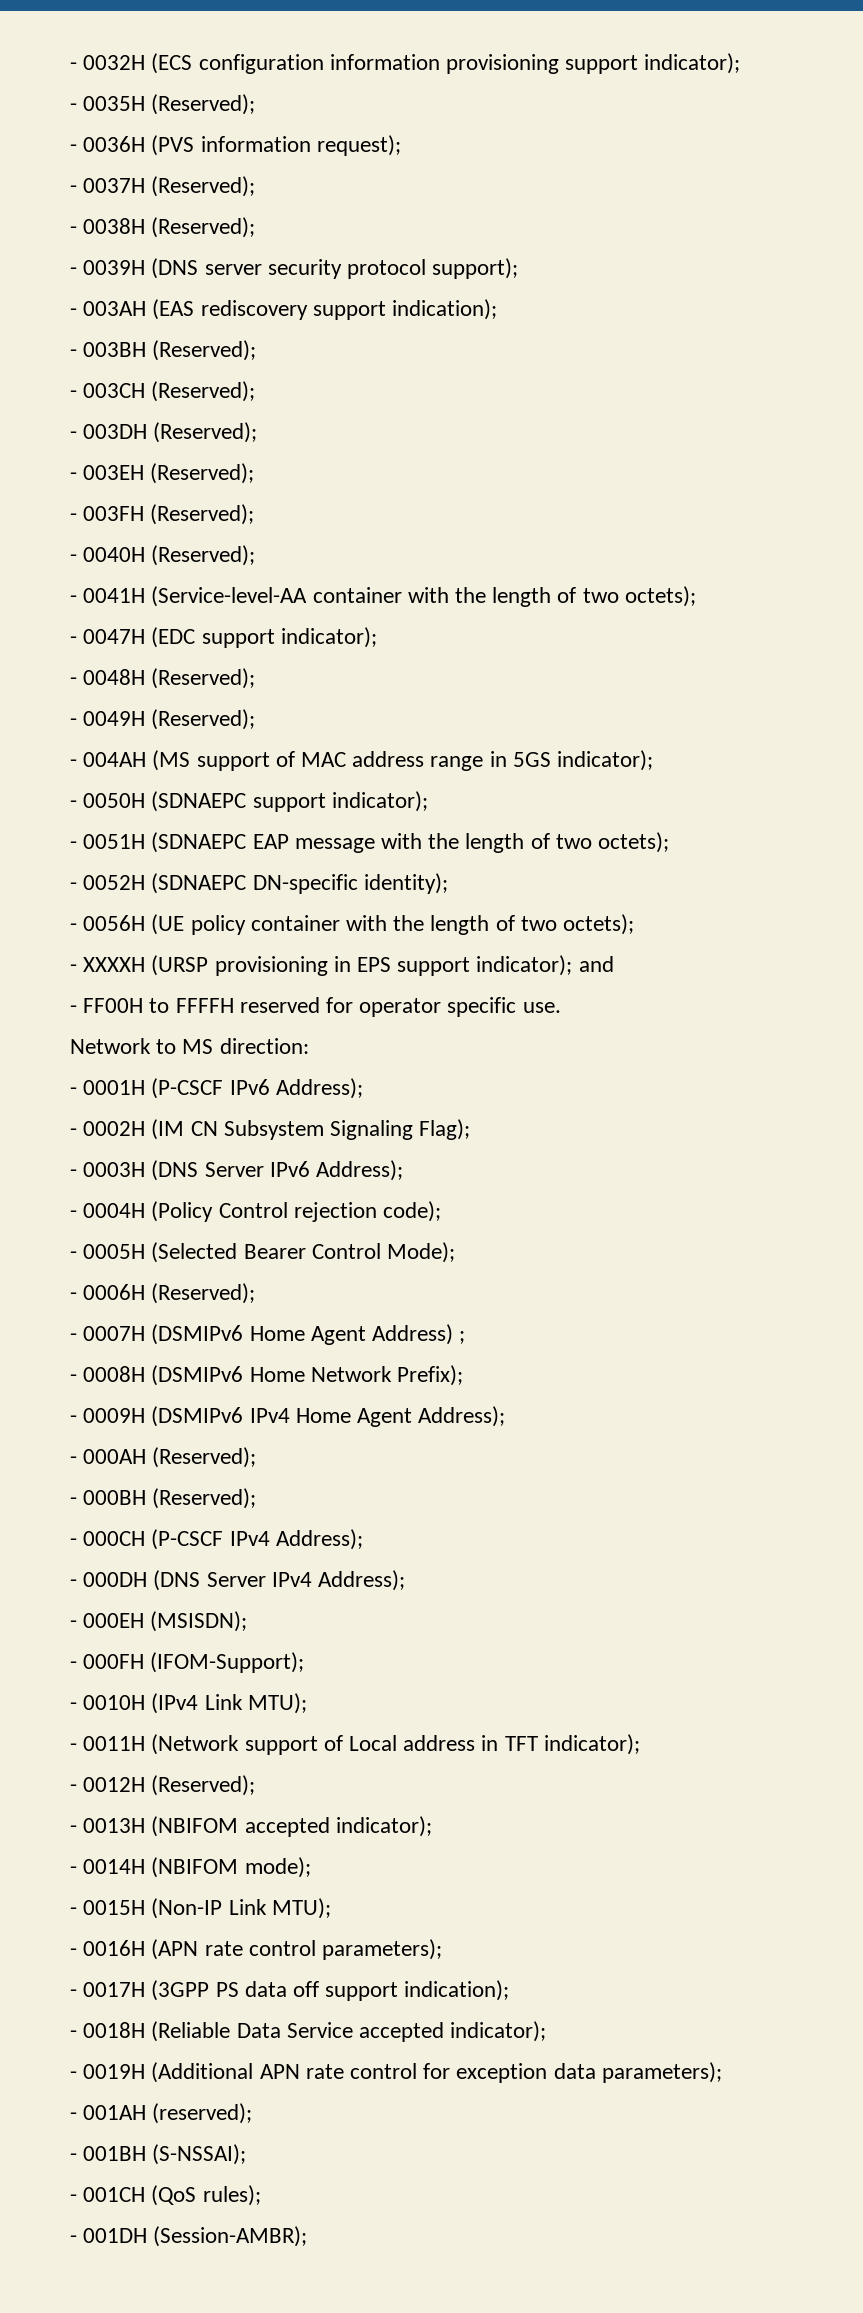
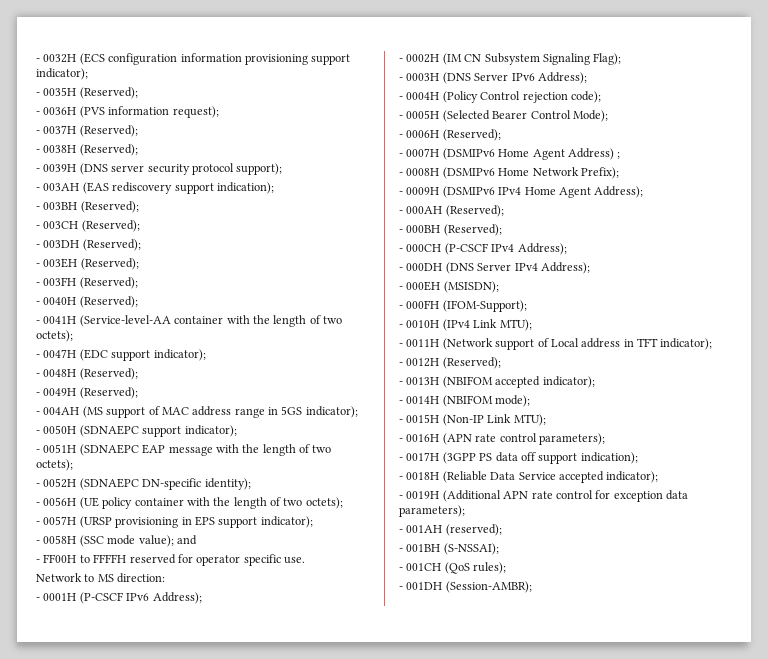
[83,957,146,972] XXXXH -> [43,516,77,525] 0057H
(573, 965) none -> [36,535,174,547] // - 0058H (SSC mode value);

